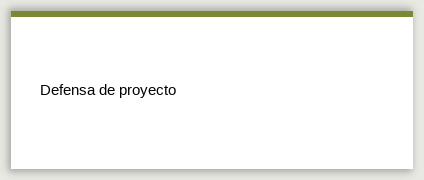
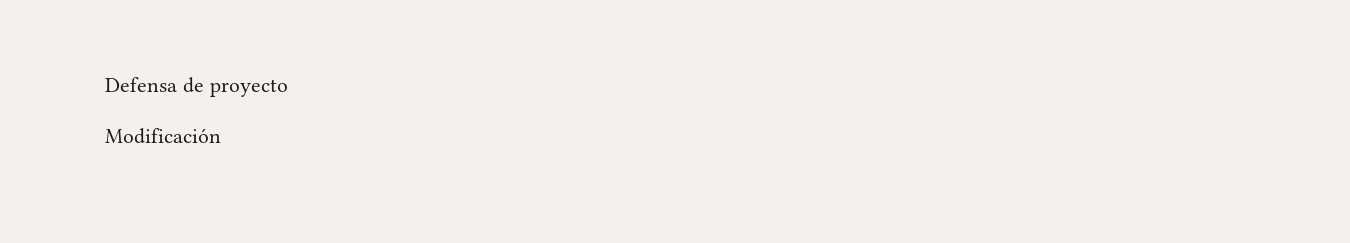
(177, 91) none -> [105,128,221,144] // Modificación

